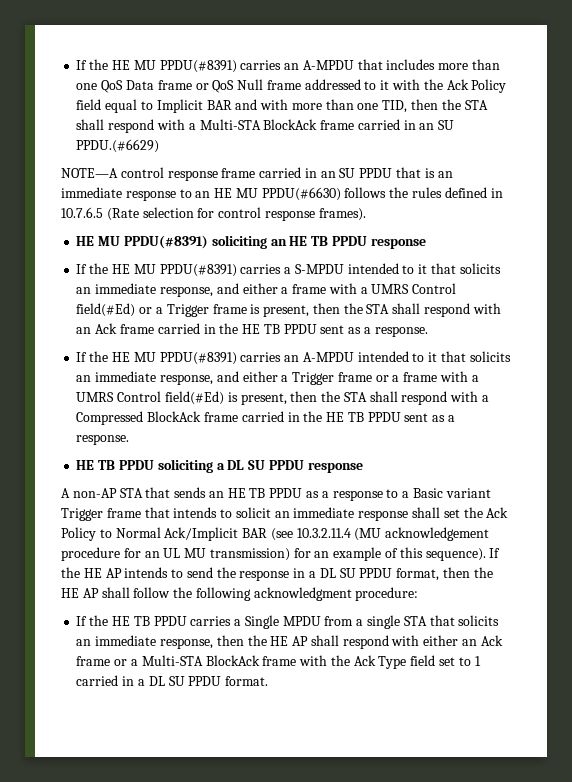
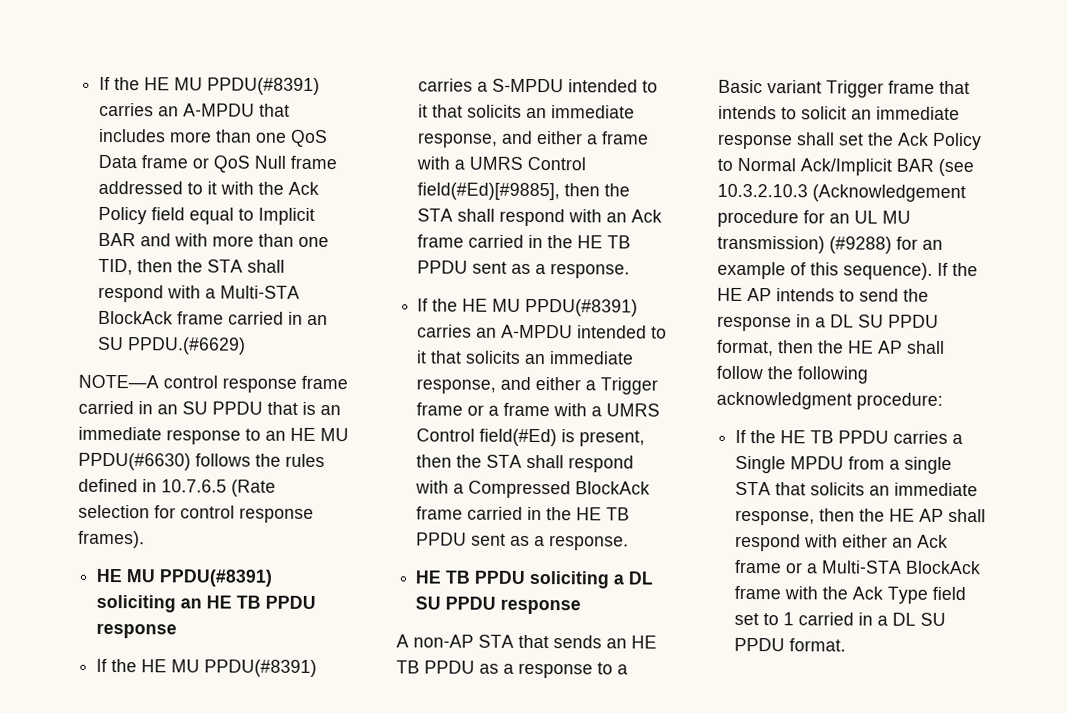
[76,303,310,317] field(#Ed) or a Trigger frame is present, -> [417,182,561,201] field(#Ed)[#9885],
[296,527,490,541] 10.3.2.11.4 (MU acknowledgement -> [717,183,966,203] 10.3.2.10.3 (Acknowledgement
(290, 554) none -> [829,236,892,254] (#9288)

